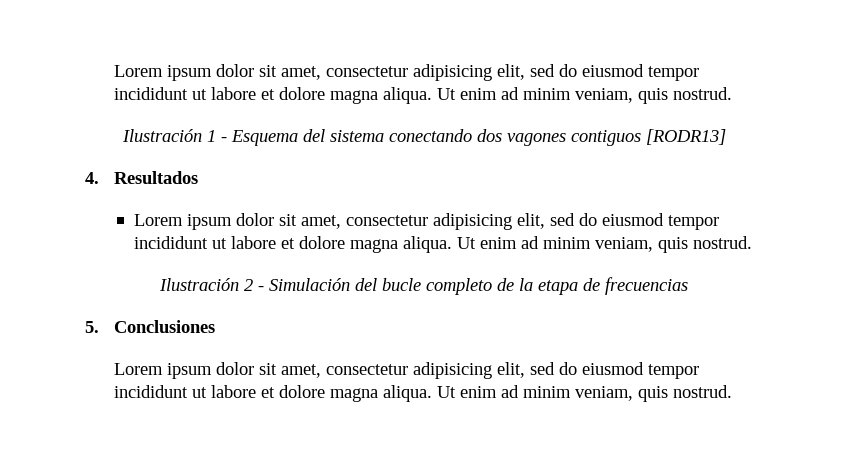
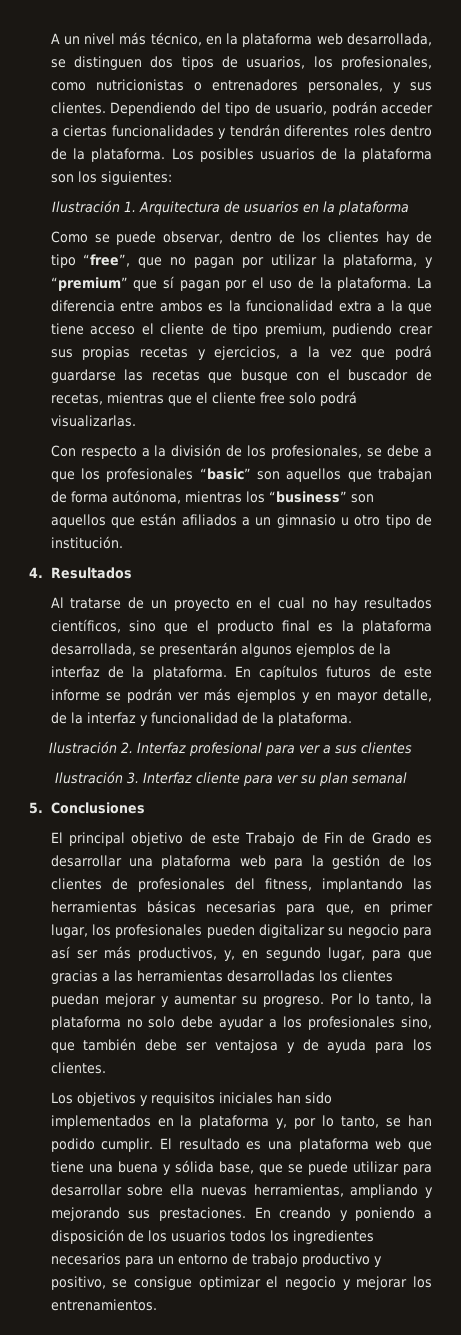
[113,64,699,81] [113,87,732,104] [121,129,726,146] [85,171,198,184] [133,213,719,230] [133,236,752,253] [159,277,688,295] [85,320,215,333] [113,362,699,379] [113,385,732,402] Lorem ipsum dolor sit amet, consectetur adipisicing elit, sed do eiusmod tempor incididunt ut labore et dolore magna aliqua. Ut enim ad minim veniam, quis nostrud. // Ilustración 1 - Esquema del sistema conectando dos vagones contiguos [RODR13] // 4. Resultados // Lorem ipsum dolor sit amet, consectetur adipisicing elit, sed do eiusmod tempor incididunt ut labore et dolore magna aliqua. Ut enim ad minim veniam, quis nostrud. // Ilustración 2 - Simulación del bucle completo de la etapa de frecuencias // 5. Conclusiones // Lorem ipsum dolor sit amet, consectetur adipisicing elit, sed do eiusmod tempor incididunt ut labore et dolore magna aliqua. Ut enim ad minim veniam, quis nostrud. -> [50,32,432,47] [50,56,432,70] [50,79,433,93] [50,101,433,116] [50,124,432,139] [50,148,432,162] [50,171,172,185] [52,200,409,215] [50,231,433,245] [50,254,433,268] [50,276,432,291] [50,300,432,314] [50,323,433,337] [50,345,433,360] [50,369,432,383] [50,391,357,406] [50,415,136,427] [50,444,432,459] [50,468,432,482] [50,490,374,504] [50,513,433,528] [50,536,123,549] [29,567,132,579] [50,597,432,611] [50,619,432,634] [50,642,391,657] [50,665,432,680] [50,688,432,703] [50,712,352,726] [49,741,412,756] [54,771,407,786] [29,802,145,814] [50,832,432,846] [50,854,432,869] [50,878,432,892] [50,900,433,915] [50,924,432,938] [50,946,432,961] [50,970,393,984] [50,993,433,1007] [50,1016,432,1030] [50,1038,432,1053] [50,1062,106,1074] [50,1092,332,1106] [50,1115,433,1129] [50,1138,432,1152] [50,1160,433,1175] [50,1184,433,1198] [50,1207,433,1221] [50,1229,374,1244] [50,1253,382,1267] [50,1276,432,1290] [50,1299,157,1311] A un nivel más técnico, en la plataforma web desarrollada, se distinguen dos tipos de usuarios, los profesionales, como nutricionistas o entrenadores personales, y sus clientes. Dependiendo del tipo de usuario, podrán acceder a ciertas funcionalidades y tendrán diferentes roles dentro de la plataforma. Los posibles usuarios de la plataforma son los siguientes: // Ilustración 1. Arquitectura de usuarios en la plataforma // Como se puede observar, dentro de los clientes hay de tipo “free”, que no pagan por utilizar la plataforma, y “premium” que sí pagan por el uso de la plataforma. La diferencia entre ambos es la funcionalidad extra a la que tiene acceso el cliente de tipo premium, pudiendo crear sus propias recetas y ejercicios, a la vez que podrá guardarse las recetas que busque con el buscador de recetas, mientras que el cliente free solo podrá visualizarlas. // Con respecto a la división de los profesionales, se debe a que los profesionales “basic” son aquellos que trabajan de forma autónoma, mientras los “business” son aquellos que están afiliados a un gimnasio u otro tipo de institución. // 4. Resultados // Al tratarse de un proyecto en el cual no hay resultados científicos, sino que el producto final es la plataforma desarrollada, se presentarán algunos ejemplos de la interfaz de la plataforma. En capítulos futuros de este informe se podrán ver más ejemplos y en mayor detalle, de la interfaz y funcionalidad de la plataforma. // Ilustración 2. Interfaz profesional para ver a sus clientes // Ilustración 3. Interfaz cliente para ver su plan semanal // 5. Conclusiones // El principal objetivo de este Trabajo de Fin de Grado es desarrollar una plataforma web para la gestión de los clientes de profesionales del fitness, implantando las herramientas básicas necesarias para que, en primer lugar, los profesionales pueden digitalizar su negocio para así ser más productivos, y, en segundo lugar, para que gracias a las herramientas desarrolladas los clientes puedan mejorar y aumentar su progreso. Por lo tanto, la plataforma no solo debe ayudar a los profesionales sino, que también debe ser ventajosa y de ayuda para los clientes. // Los objetivos y requisitos iniciales han sido implementados en la plataforma y, por lo tanto, se han podido cumplir. El resultado es una plataforma web que tiene una buena y sólida base, que se puede utilizar para desarrollar sobre ella nuevas herramientas, ampliando y mejorando sus prestaciones. En creando y poniendo a disposición de los usuarios todos los ingredientes necesarios para un entorno de trabajo productivo y positivo, se consigue optimizar el negocio y mejorar los entrenamientos.

